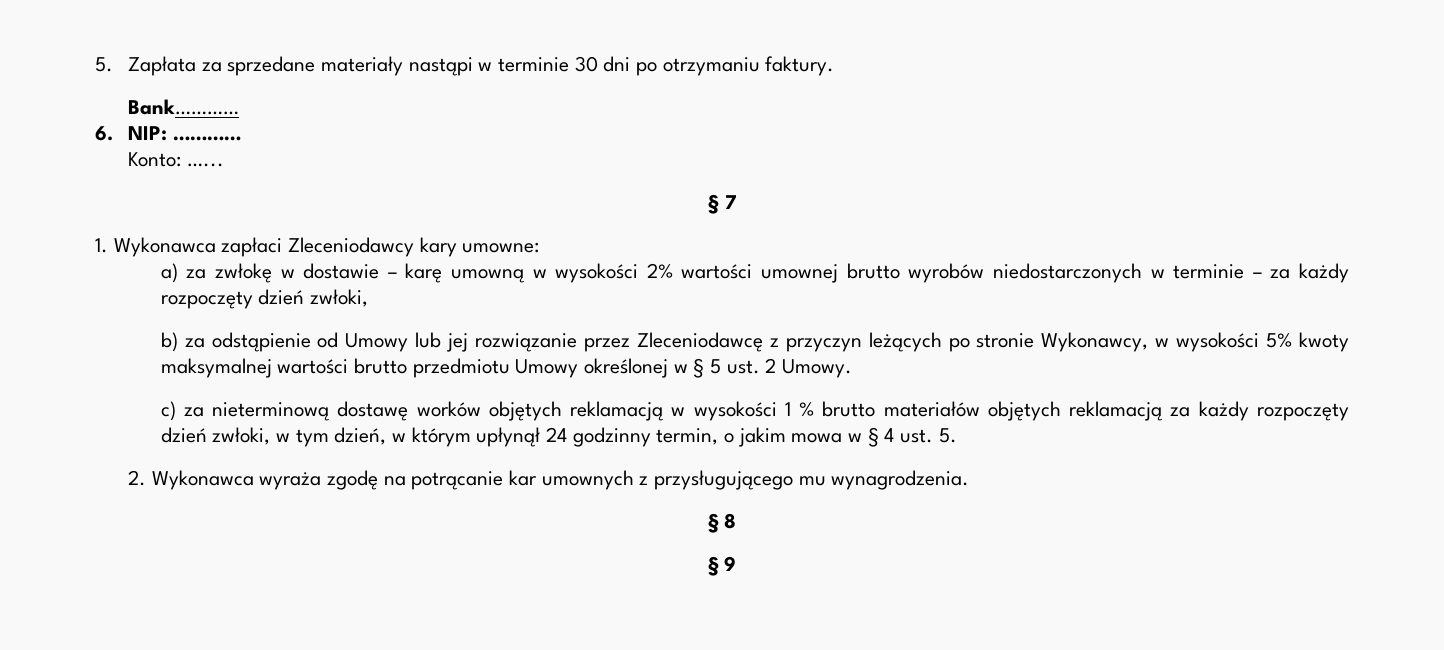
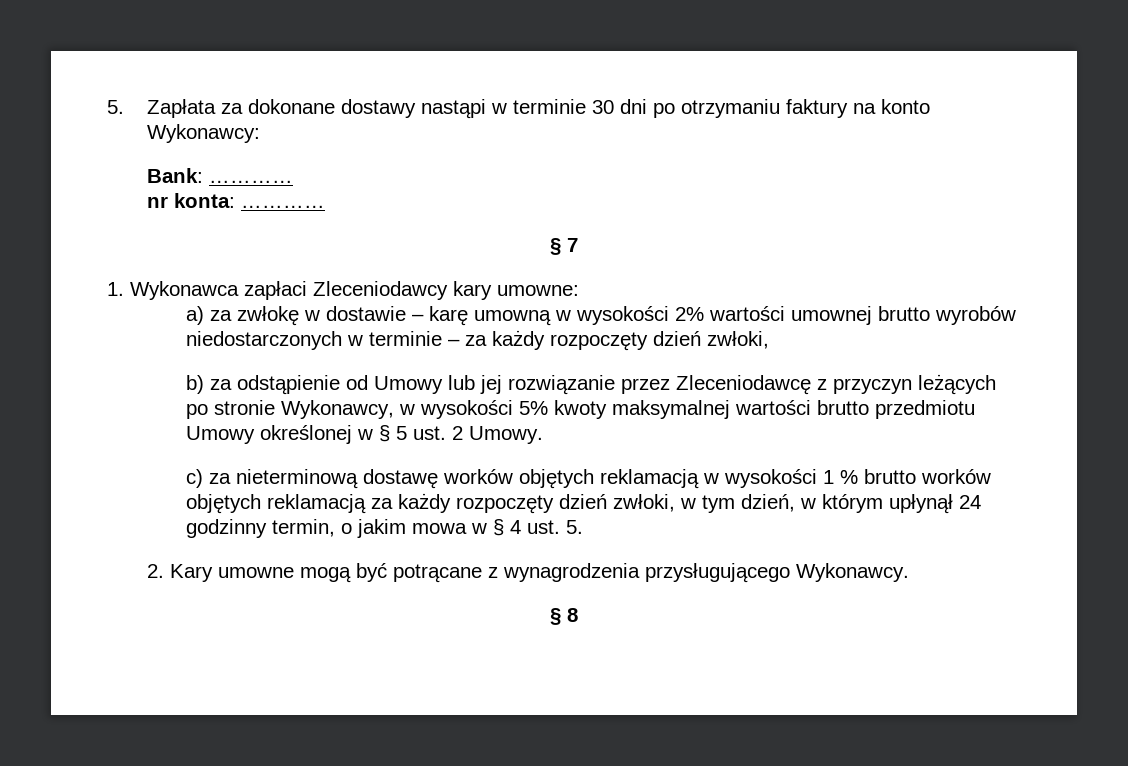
[227,56,403,76] sprzedane materiały -> [247,99,416,118] dokonane dostawy
[765,56,835,76] [127,99,239,115] [95,126,241,141] [127,152,224,167] faktury. // Bank………… // 6. NIP: ………… // Konto: …... -> [785,99,930,118] [146,124,260,143] [146,168,293,183] [146,193,325,208] faktury na konto Wykonawcy: // Bank: ………… // nr konta: …………
[883,401,980,417] materiałów -> [921,469,992,484] worków
[151,470,970,490] Wykonawca wyraża zgodę na potrącanie kar umownych z przysługującego mu wynagrodzenia. -> [169,563,909,583] Kary umowne mogą być potrącane z wynagrodzenia przysługującego Wykonawcy.
[707,556,737,576] // § 9 -> (578, 615) none

